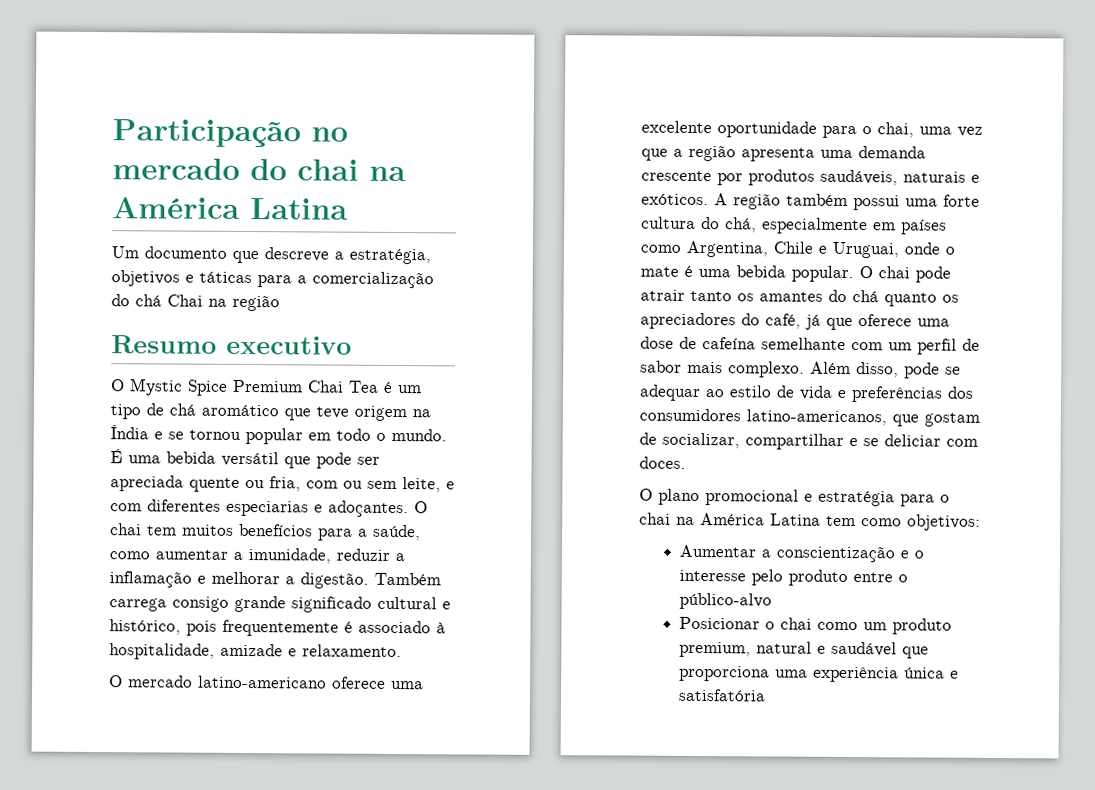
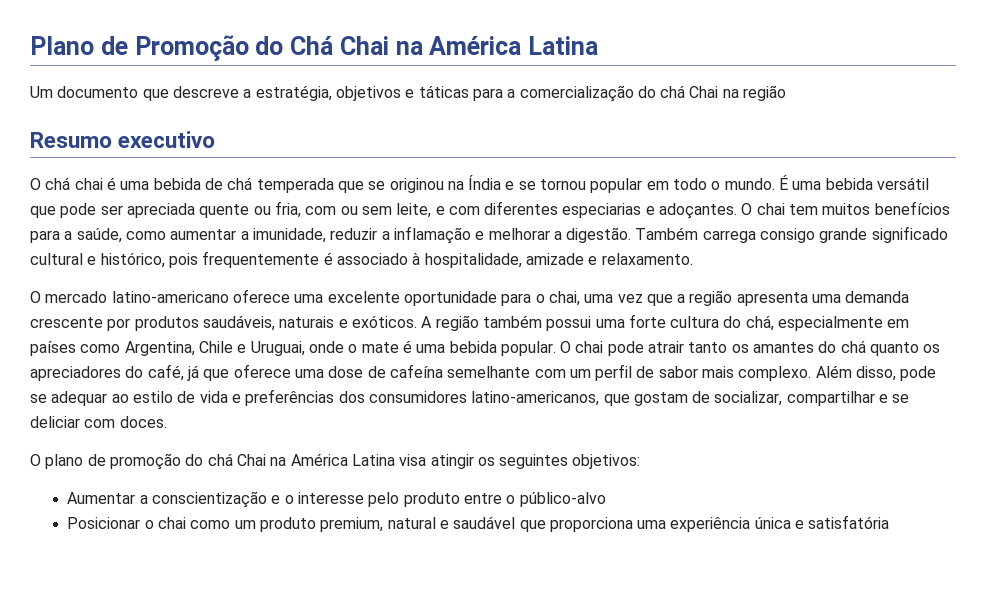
[112,119,348,148] [112,158,359,181] Participação no mercado do chai -> [30,35,389,61] Plano de Promoção do Chá Chai
[129,378,422,396] [110,403,407,422] Mystic Spice Premium Chai Tea é um tipo de chá aromático que teve origem -> [45,177,444,193] chá chai é uma bebida de chá temperada que se originou
[705,489,950,507] [639,512,902,527] promocional e estratégia para o chai na América Latina tem como -> [87,453,569,470] de promoção do chá Chai na América Latina visa atingir os seguintes

